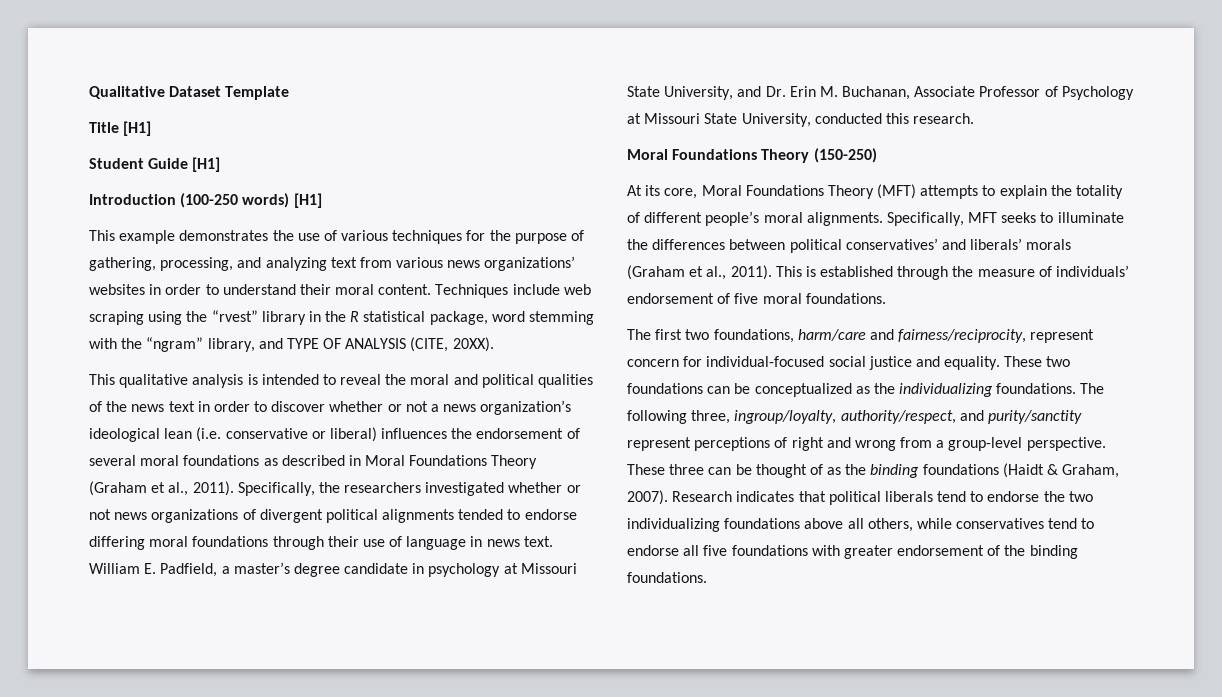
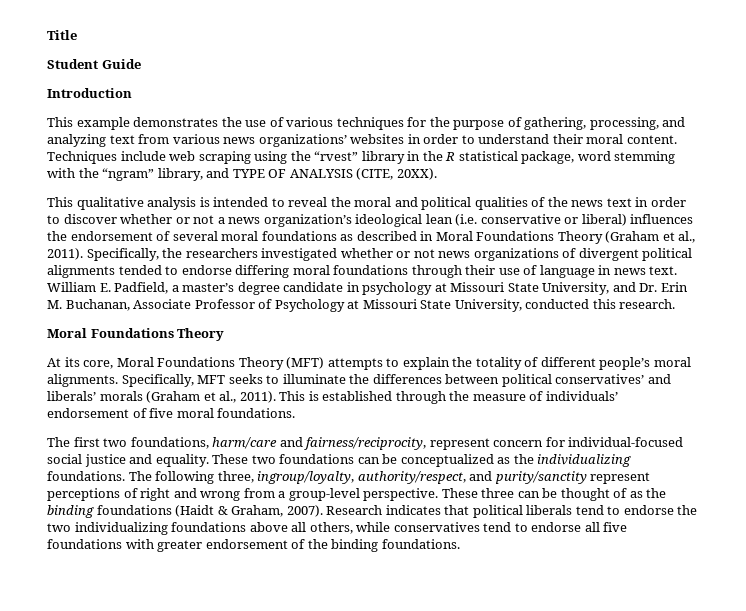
[89,86,290,100] Qualitative Dataset Template // -> (47, 35) none
[123,121,152,136] [H1] -> (77, 35) none
[192,157,221,172] [H1] -> (141, 64) none
[180,193,322,208] (100-250 words) [H1] -> (132, 93) none
[813,148,877,163] (150-250) -> (225, 334) none

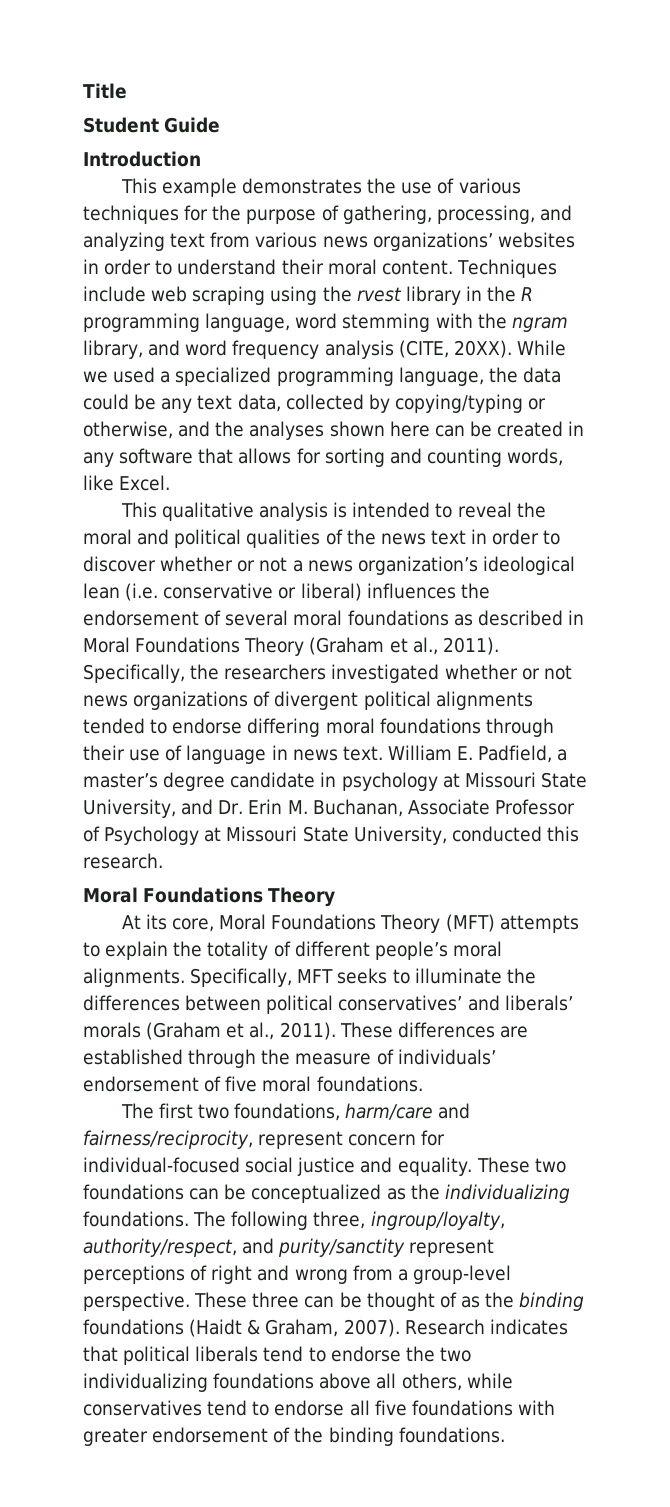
[314,151,359,161] “rvest” -> [356,287,402,302] rvest
[458,151,575,164] statistical package, -> [83,313,291,332] programming language,
[102,168,155,181] “ngram” -> [511,317,568,332] ngram
[232,169,353,178] TYPE OF ANALYSIS -> [185,340,394,359] word frequency analysis
(437, 174) none -> [516,340,566,356] [83,367,561,386] [83,394,547,413] [83,421,585,440] [83,448,564,467] [83,475,171,491] While we used a specialized programming language, the data could be any text data, collected by copying/typing or otherwise, and the analyses shown here can be created in any software that allows for sorting and counting words, like Excel.
[279,391,319,401] This is -> [339,1022,528,1038] These differences are

